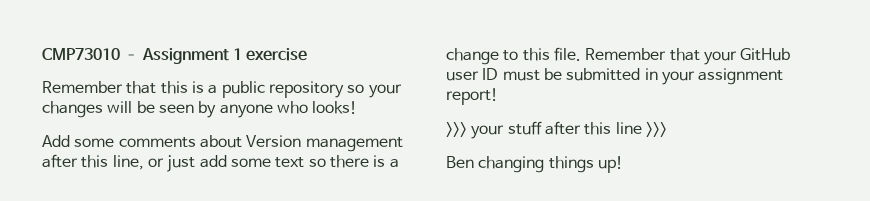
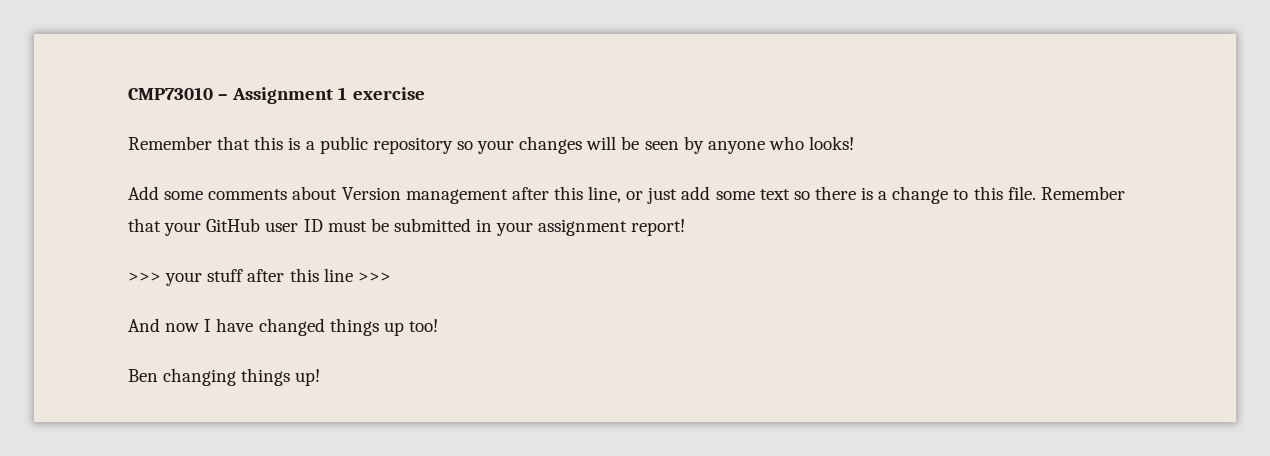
(667, 129) none -> [128,318,438,336] // And now I have changed things up too!

